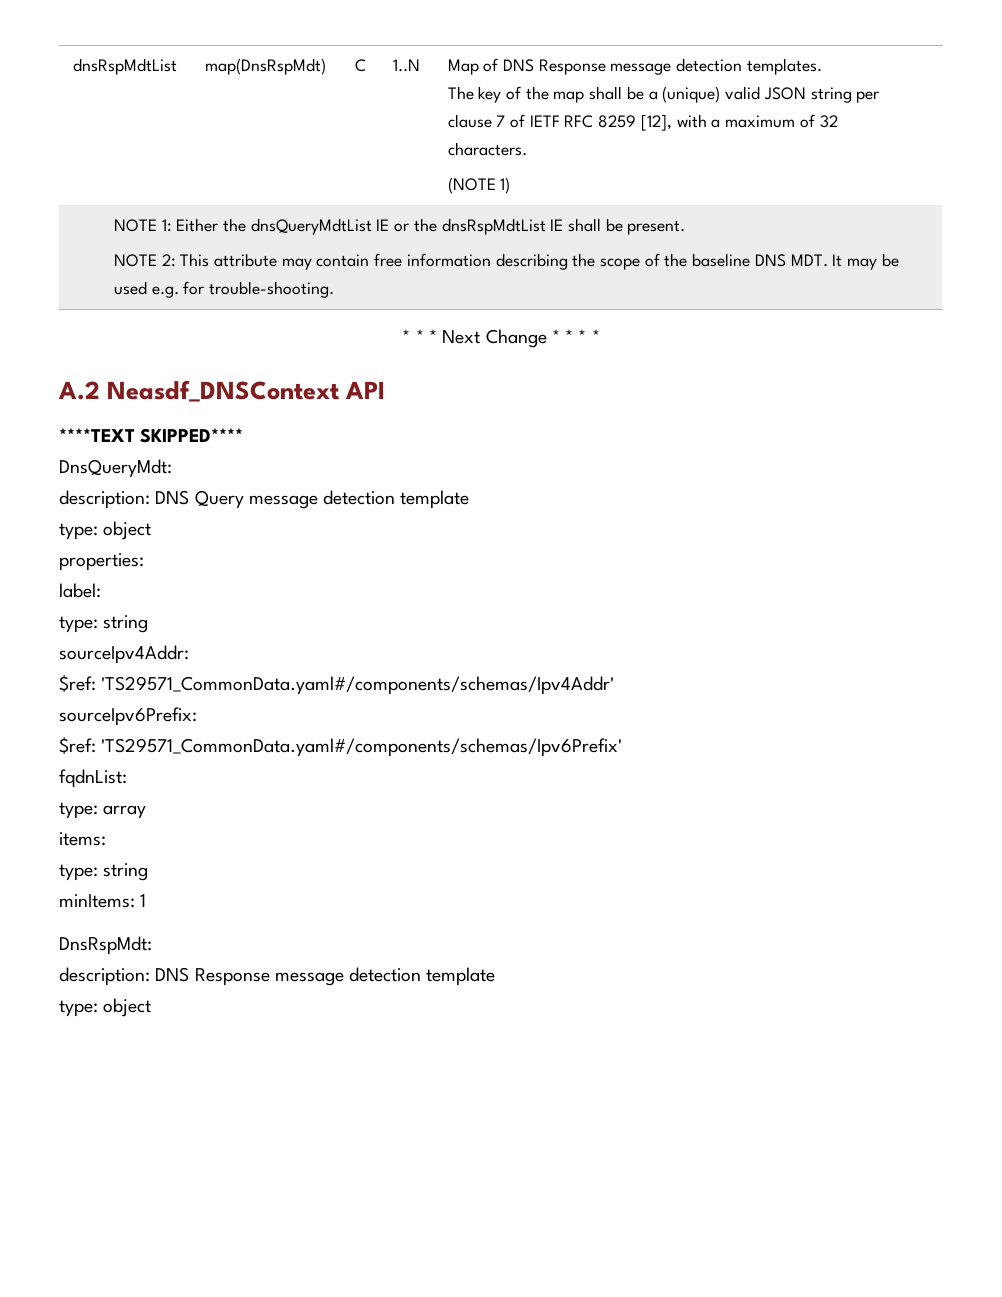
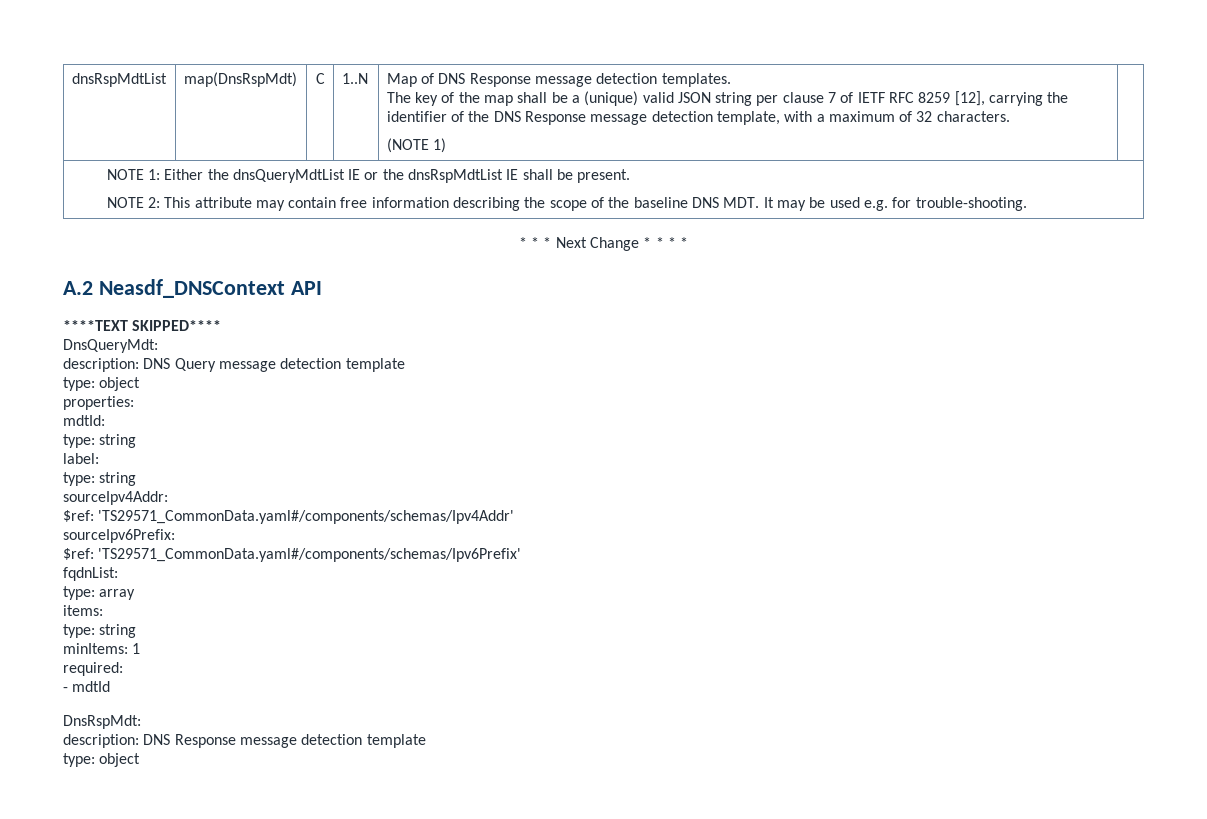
(672, 122) none -> [989,92,1069,106] [386,111,780,125] carrying the identifier of the DNS Response message detection template,
(144, 562) none -> [63,415,105,426] [63,434,137,448] // mdtId: // type: string
(147, 900) none -> [63,662,123,676] [63,681,111,692] // required: // - mdtId

